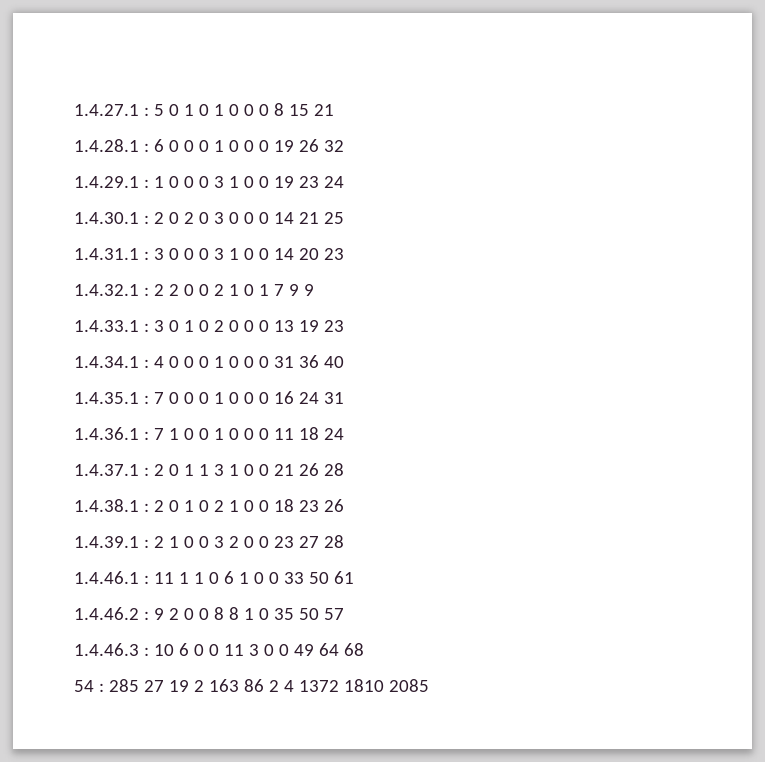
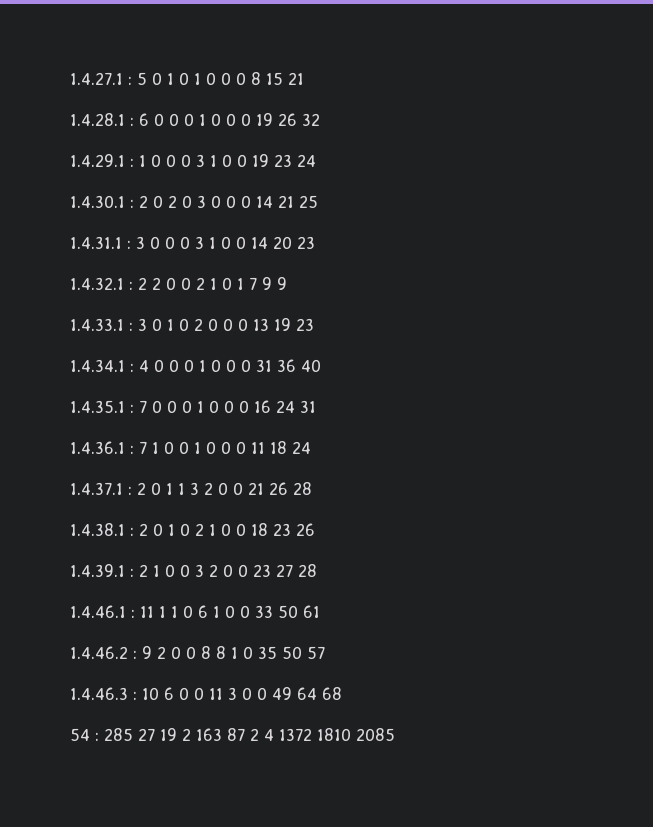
[228,464,239,476] 1 -> [204,482,213,495] 2
[243,679,264,692] 86 -> [227,728,245,741] 87

